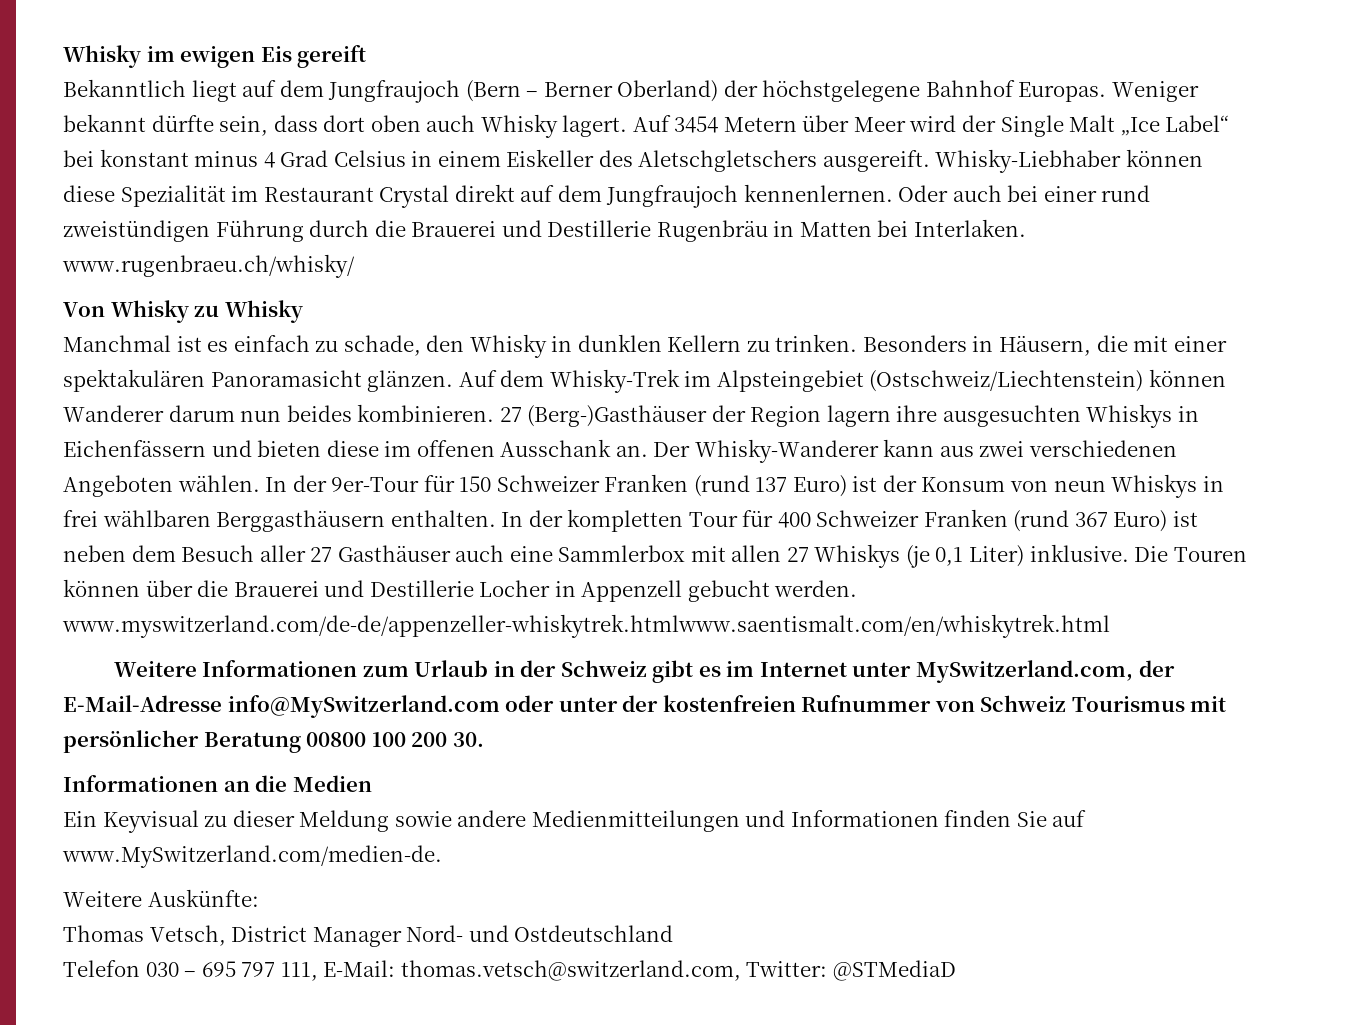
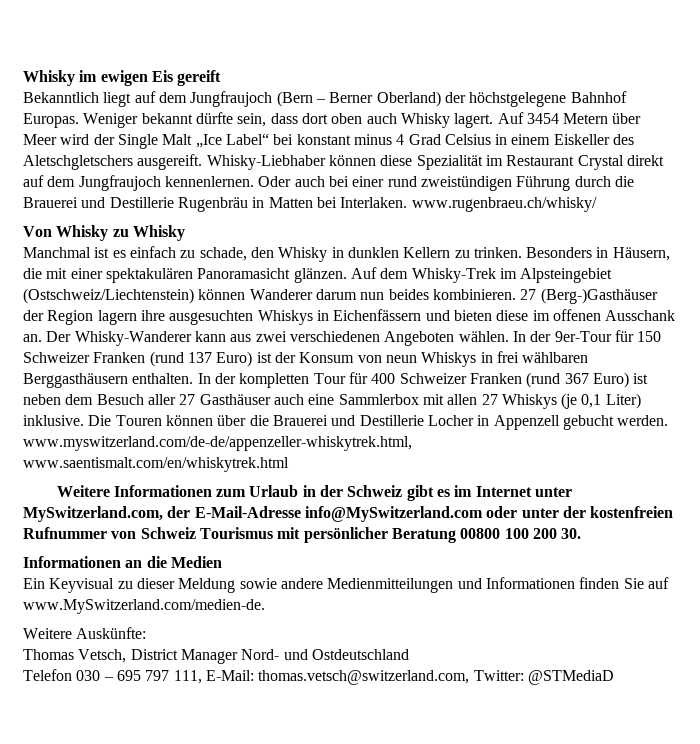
[62,614,1110,638] www.myswitzerland.com/de-de/appenzeller-whiskytrek.htmlwww.saentismalt.com/en/whiskytrek.html -> [23,436,412,451] [23,457,289,472] www.myswitzerland.com/de-de/appenzeller-whiskytrek.html, www.saentismalt.com/en/whiskytrek.html

